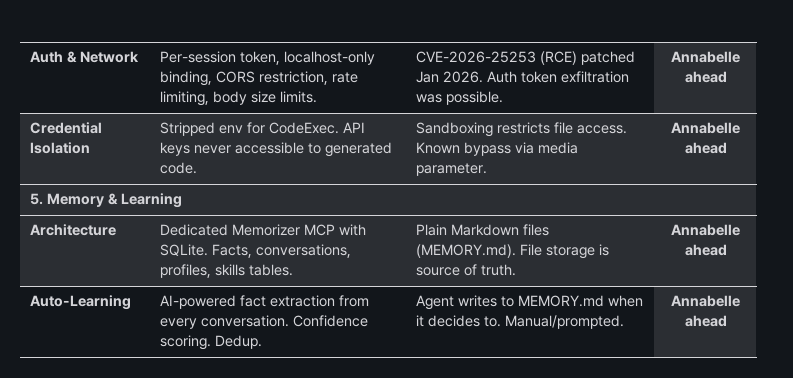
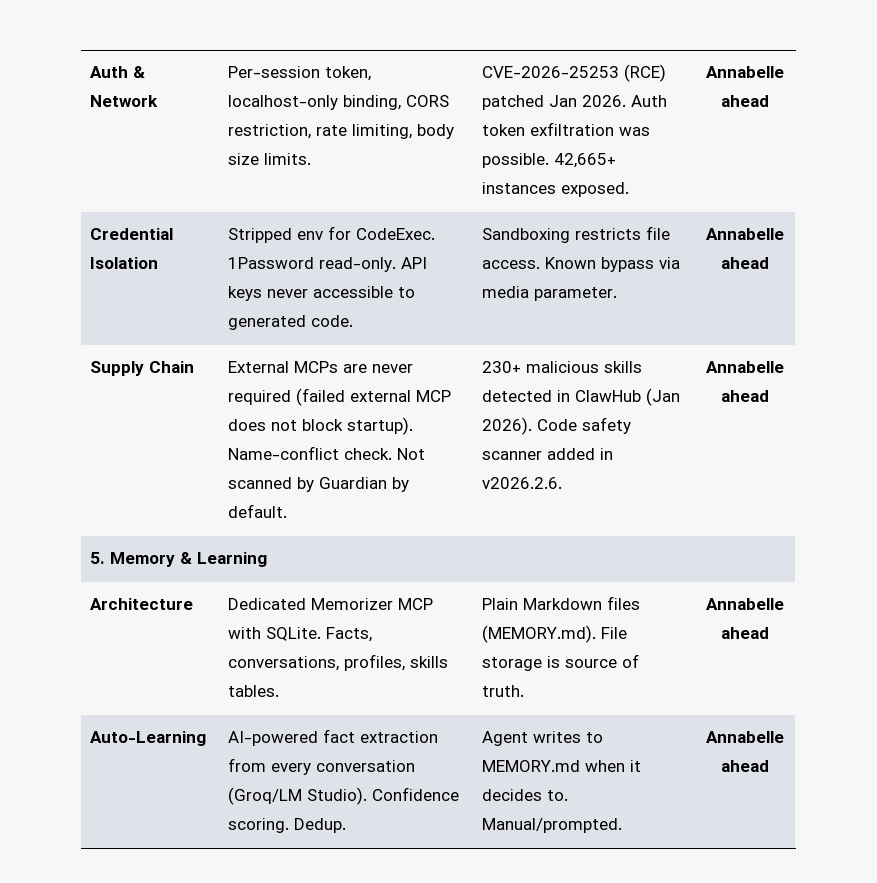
(503, 98) none -> [554,153,617,168] [482,182,630,197] 42,665+ instances exposed.
(339, 128) none -> [228,257,397,272] 1Password read-only.
(727, 148) none -> [90,361,195,376] [228,361,414,373] [228,388,452,406] [228,417,414,435] [228,446,426,460] [228,477,410,492] [228,504,288,518] [482,361,643,373] [482,388,681,406] [482,417,632,435] [482,448,614,460] [482,477,563,489] [705,361,784,373] [720,390,769,402] // Supply Chain | External MCPs are never required (failed external MCP does not block startup). Name-conflict check. Not scanned by Guardian by default. | 230+ malicious skills detected in ClawHub (Jan 2026). Code safety scanner added in v2026.2.6. | Annabelle ahead
[200,315,289,327] conversation. -> [316,760,416,772] [228,787,368,805] conversation (Groq/LM Studio).

